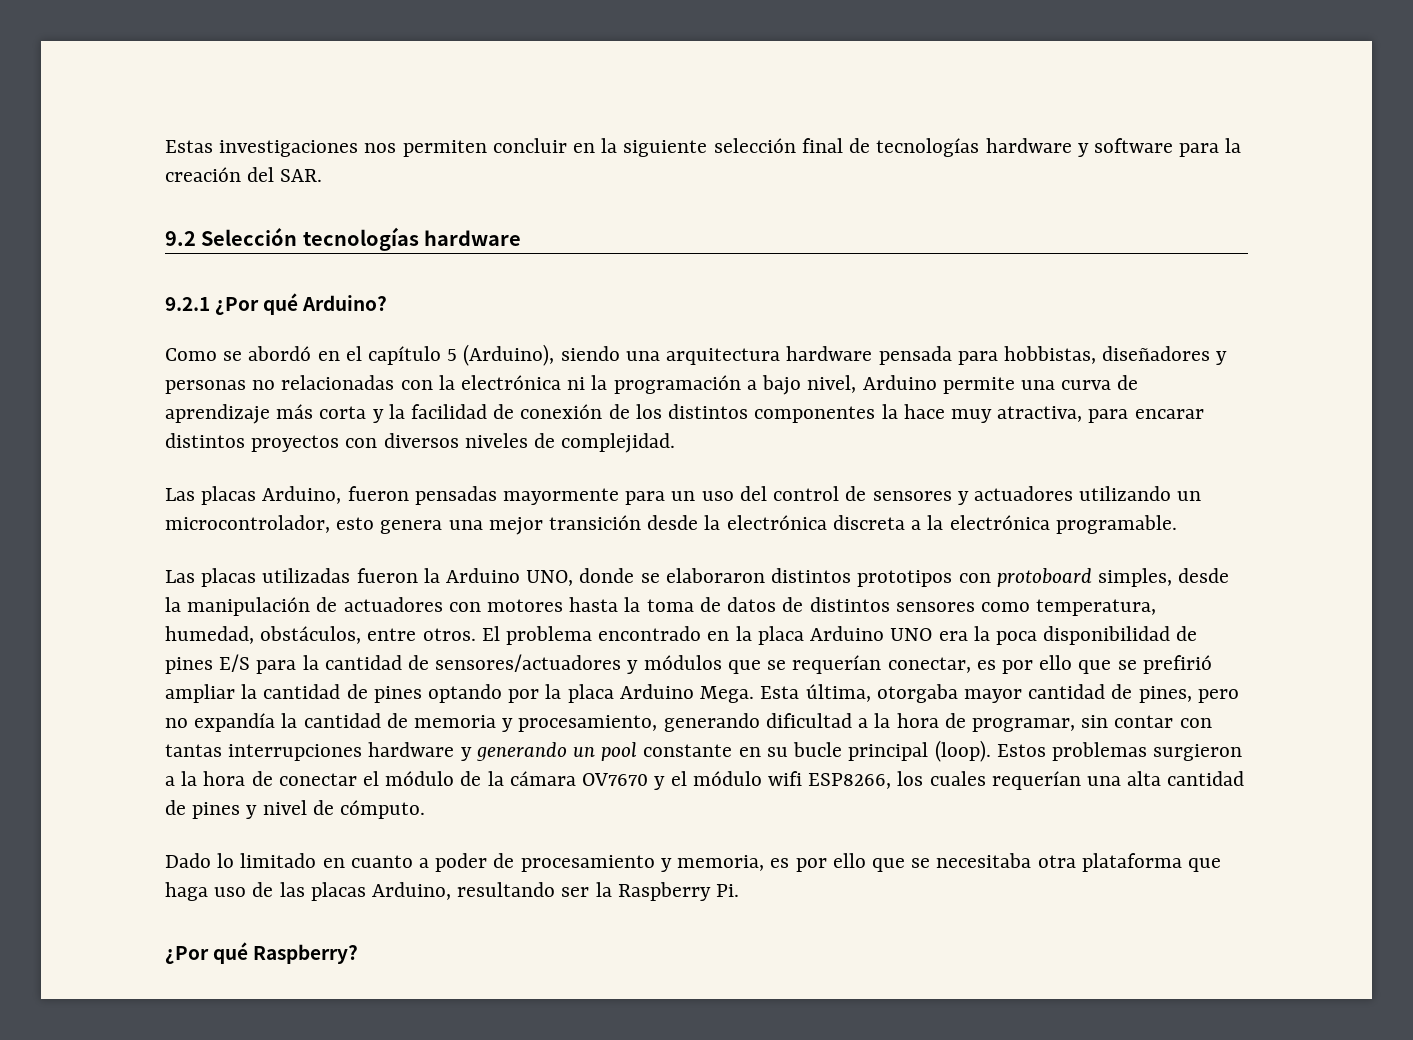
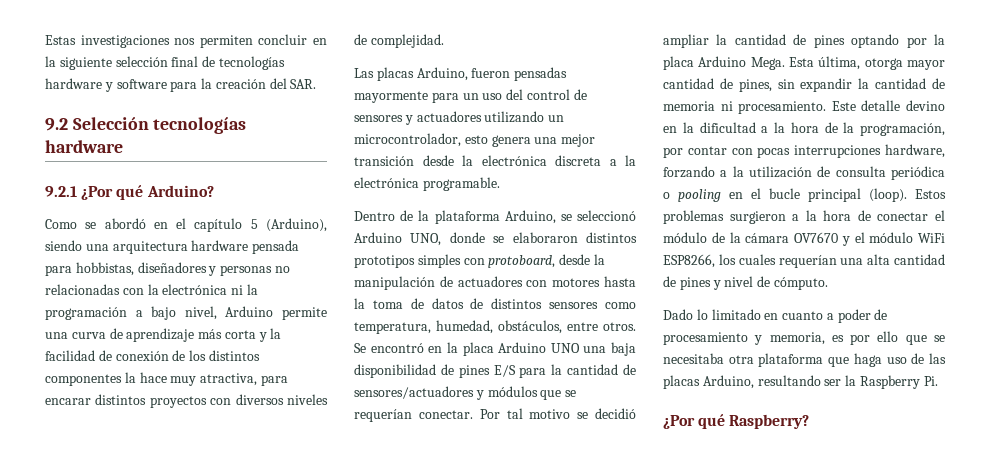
[165,568,440,587] Las placas utilizadas fueron la -> [354,210,636,224] Dentro de la plataforma Arduino, se seleccionó
[958,568,1172,587] con protoboard simples, -> [417,254,556,268] simples con protoboard,
[481,626,702,645] El problema encontrado -> [354,343,424,353] Se encontró
[938,626,1037,645] era la poca -> [583,342,636,356] una baja
[887,655,1212,674] conectar, es por ello que se prefirió -> [418,408,636,419] conectar. Por tal motivo se decidió
[876,684,958,703] otorgaba -> [864,58,903,70] otorga
[1197,689,1239,703] [165,713,276,732] pero no expandía -> [777,78,853,92] sin expandir
[502,713,760,732] y procesamiento, generando -> [720,100,945,114] [663,122,694,133] ni procesamiento. Este detalle devino en la
[971,715,1212,732] [165,742,788,761] programar, sin contar con tantas interrupciones hardware y generando un pool constante en su -> [843,122,945,136] [663,144,945,158] [663,166,945,180] [663,188,761,202] la programación, por contar con pocas interrupciones hardware, forzando a la utilización de consulta periódica o pooling en el
[767,771,802,786] wifi -> [918,233,945,243] WiFi

